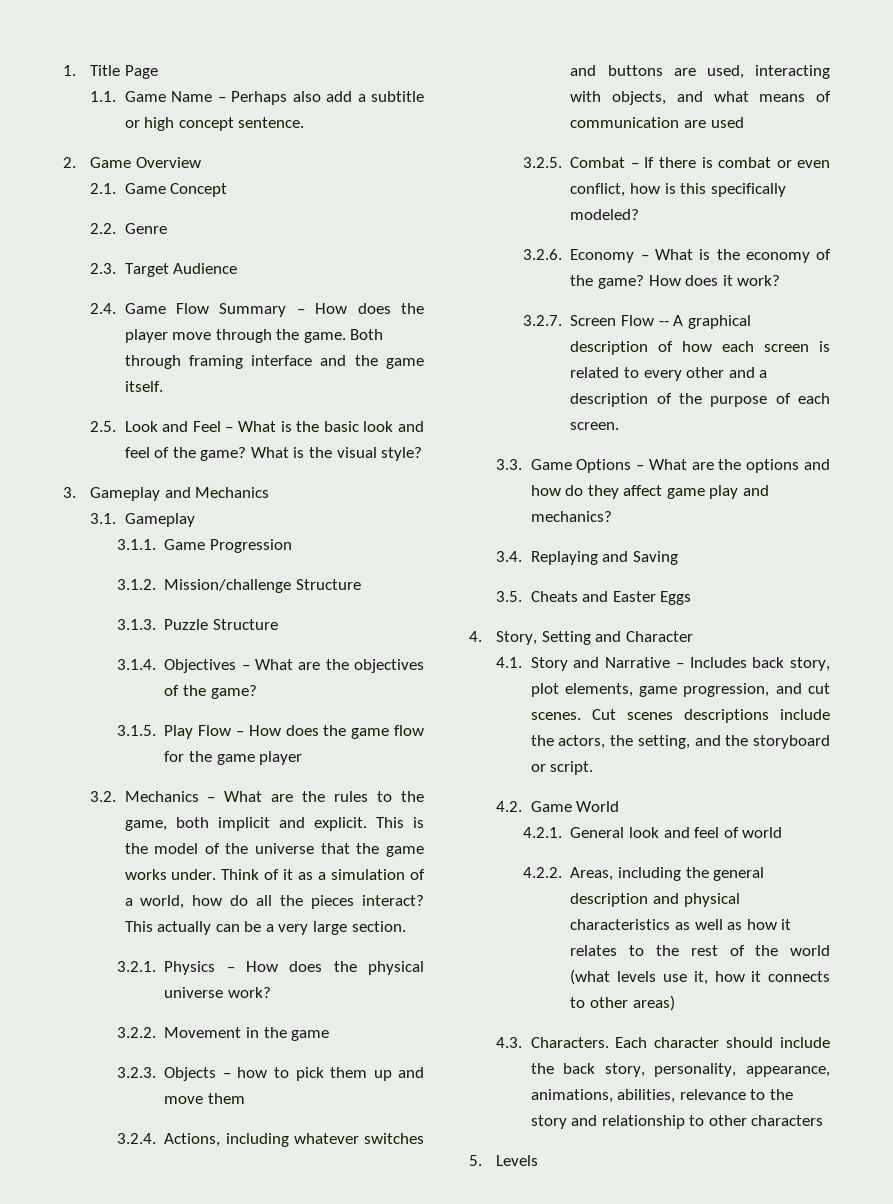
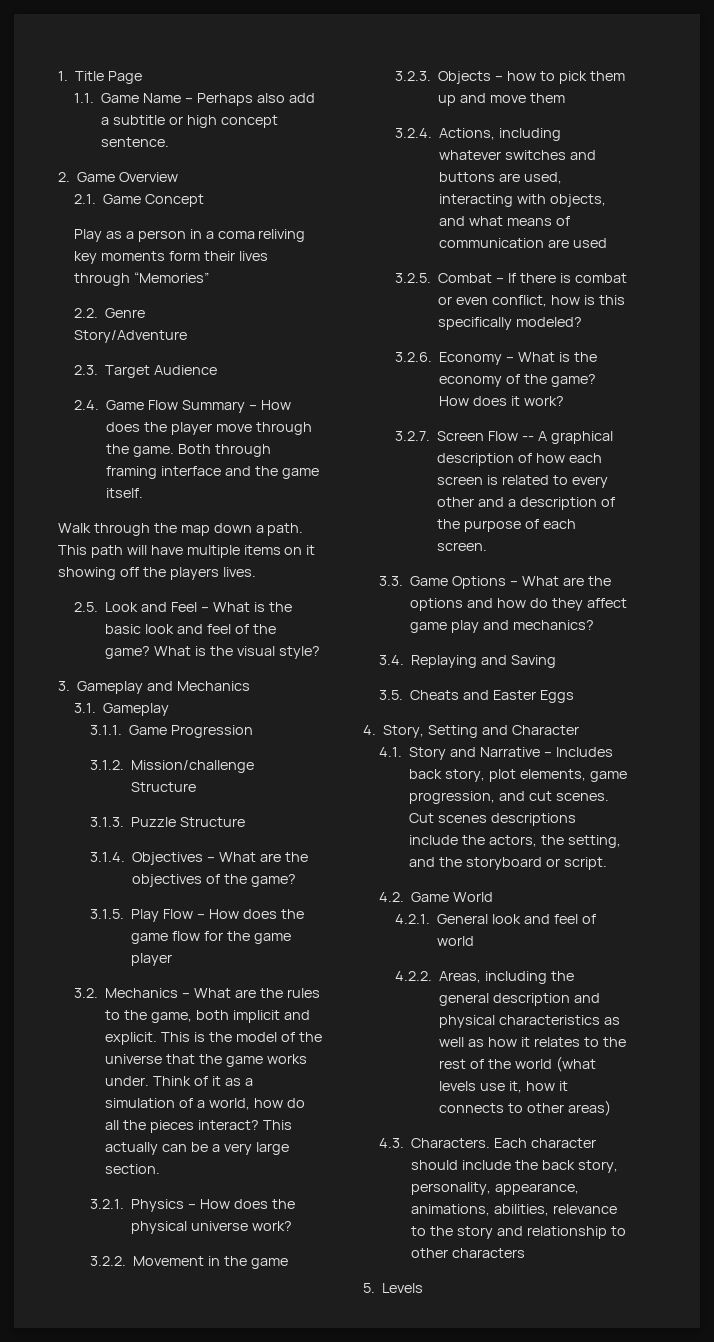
(228, 190) none -> [74,229,306,242] [74,251,268,264] [74,272,209,286] // Play as a person in a coma reliving key moments form their lives through “Memories”
(167, 228) none -> [74,330,188,343] // Story/Adventure
(163, 386) none -> [58,523,304,536] [58,545,316,558] [58,567,256,580] // Walk through the map down a path. This path will have multiple items on it showing off the players lives.

